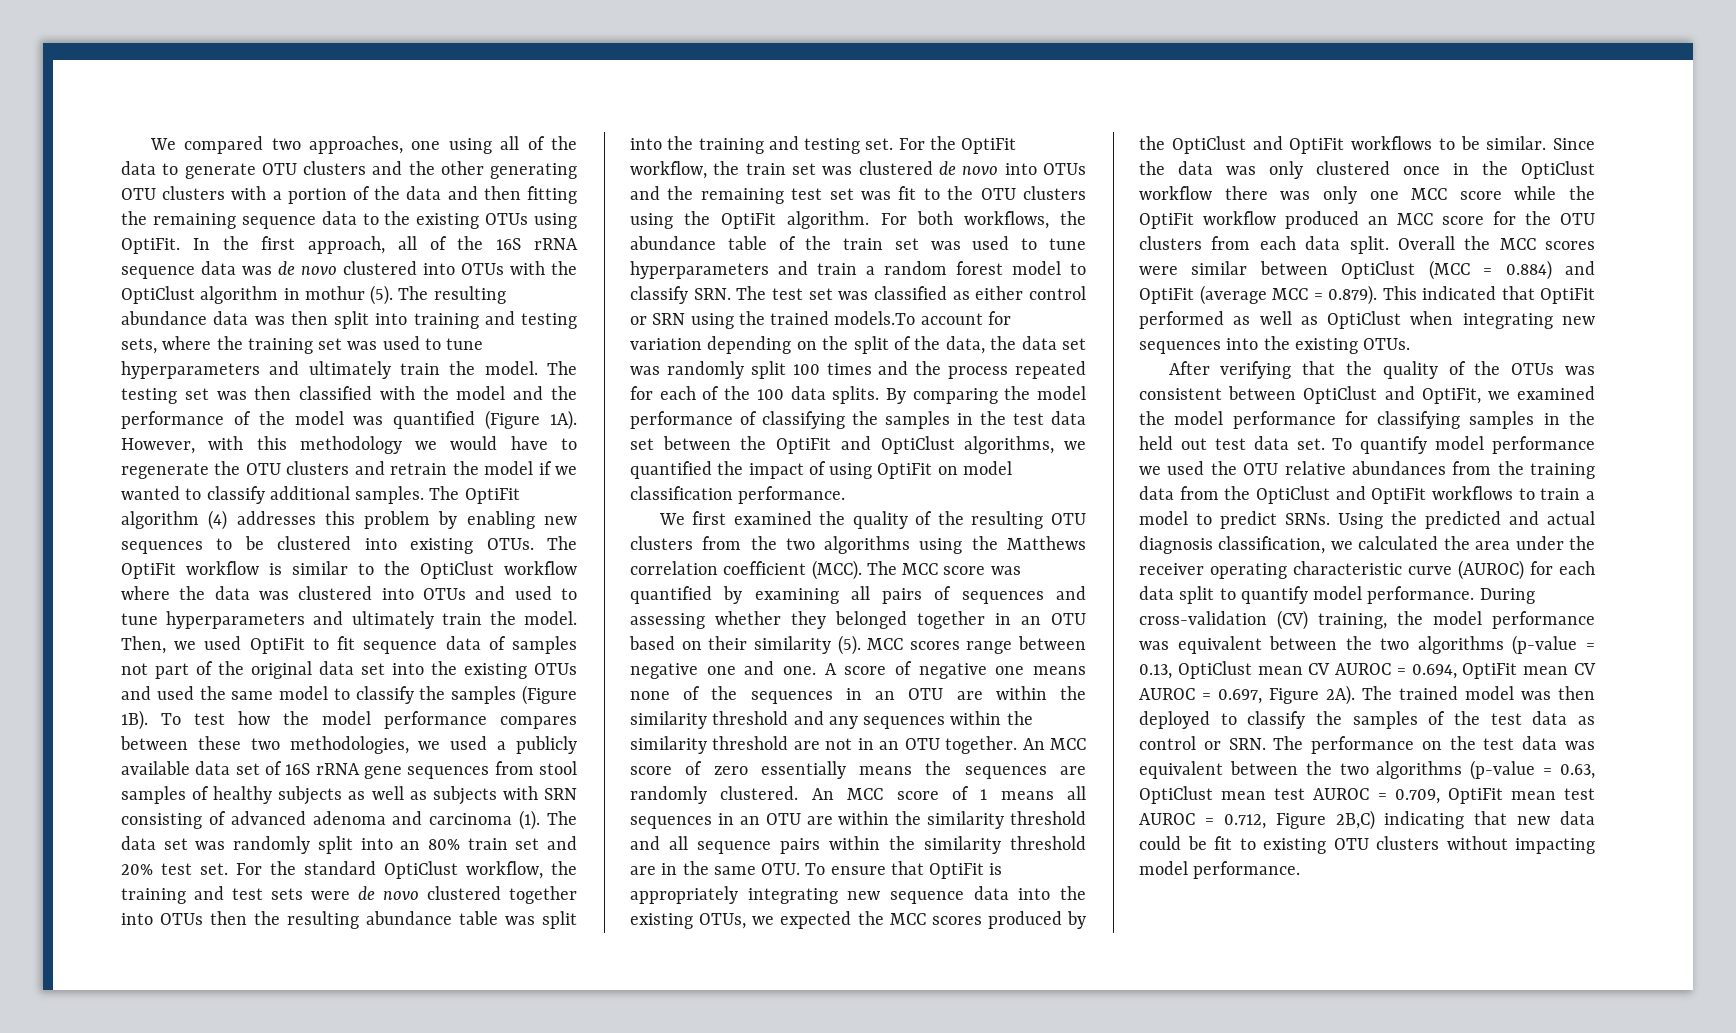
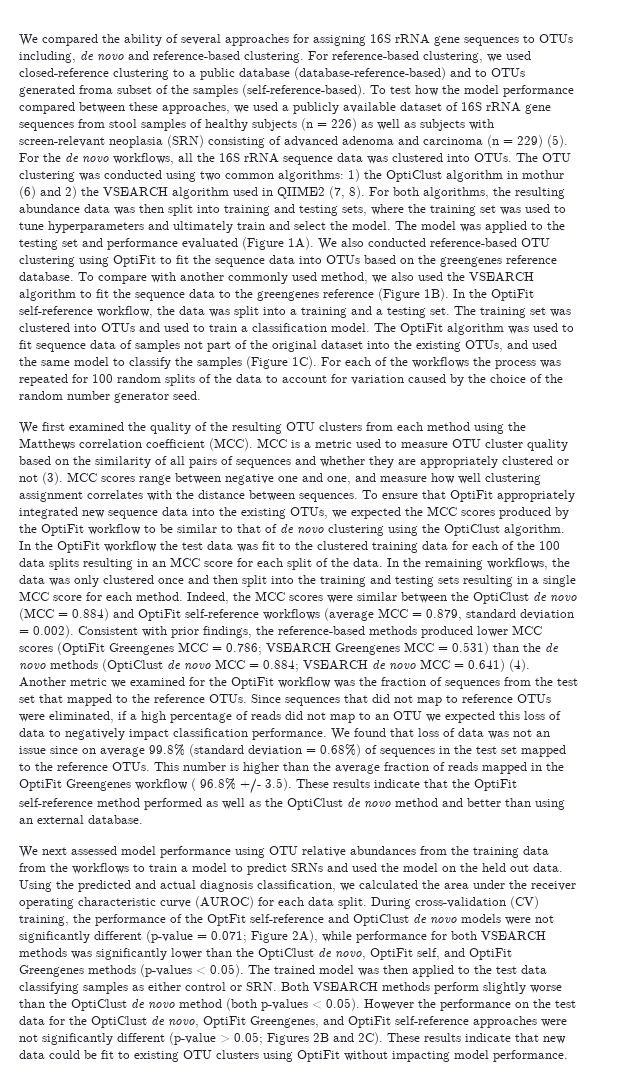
[271,136,577,154] [121,161,577,179] [121,186,577,204] [121,211,577,229] [121,236,447,254] two approaches, one using all of the data to generate OTU clusters and the other generating OTU clusters with a portion of the data and then fitting the remaining sequence data to the existing OTUs using OptiFit. In the first approach, all of -> [102,34,573,46] [19,51,531,63] [19,67,525,80] [19,84,574,97] [19,102,551,114] [19,118,494,131] [19,135,568,148] [19,153,193,165] the ability of several approaches for assigning 16S rRNA gene sequences to OTUs including, de novo and reference-based clustering. For reference-based clustering, we used closed-reference clustering to a public database (database-reference-based) and to OTUs generated froma subset of the samples (self-reference-based). To test how the model performance compared between these approaches, we used a publicly available dataset of 16S rRNA gene sequences from stool samples of healthy subjects (n = 226) as well as subjects with screen-relevant neoplasia (SRN) consisting of advanced adenoma and carcinoma (n = 229) (5). For the de novo workflows, all
[278,261,545,275] de novo clustered into OTUs with -> [392,153,571,162] [19,169,360,182] clustered into OTUs. The OTU clustering was conducted using two common algorithms: 1)
[370,285,429,305] (5). The -> [19,186,511,199] (6) and 2) the VSEARCH algorithm used in QIIME2 (7, 8). For both algorithms, the
(440, 369) none -> [269,221,326,230] and select
[121,386,577,404] [121,410,577,430] [121,436,577,454] [121,461,578,479] [121,486,520,504] [121,510,577,530] [121,536,577,554] [121,561,577,579] [121,586,250,600] testing set was then classified with the model and the performance of the model was quantified (Figure 1A). However, with this methodology we would have to regenerate the OTU clusters and retrain the model if we wanted to classify additional samples. The OptiFit algorithm (4) addresses this problem by enabling new sequences to be clustered into existing OTUs. The OptiFit workflow is similar to the OptiClust workflow where the data -> [421,221,565,233] [19,237,550,250] [19,255,557,267] [19,272,534,284] [19,288,534,301] [19,306,546,318] model was applied to the testing set and performance evaluated (Figure 1A). We also conducted reference-based OTU clustering using OptiFit to fit the sequence data into OTUs based on the greengenes reference database. To compare with another commonly used method, we also used the VSEARCH algorithm to fit the sequence data to the greengenes reference (Figure 1B). In the OptiFit self-reference workflow, the data was split into a training and a testing set. The training set
[121,611,578,629] [121,636,305,654] tune hyperparameters and ultimately train the model. Then, we used OptiFit -> [209,323,558,335] train a classification model. The OptiFit algorithm was used
[319,661,577,679] data set into the existing OTUs -> [321,340,503,352] dataset into the existing OTUs,
[121,710,577,730] [120,736,577,754] [121,761,577,779] [121,786,577,805] [121,810,577,830] [121,836,577,854] [121,861,577,879] [121,886,577,904] [121,911,577,929] [630,136,1017,154] [630,161,1086,179] [630,186,1086,204] [630,211,1086,229] [630,236,1086,250] [630,261,1086,279] [630,286,1086,304] [630,311,1011,329] [630,336,1086,354] [630,361,1086,379] [630,386,1086,404] [630,411,1086,429] [630,436,1086,454] [630,461,1012,479] [630,486,846,504] 1B). To test how the model performance compares between these two methodologies, we used a publicly available data set of 16S rRNA gene sequences from stool samples of healthy subjects as well as subjects with SRN consisting of advanced adenoma and carcinoma (1). The data set was randomly split into an 80% train set and 20% test set. For the standard OptiClust workflow, the training and test sets were de novo clustered together into OTUs then the resulting abundance table was split into the training and testing set. For the OptiFit workflow, the train set was clustered de novo into OTUs and the remaining test set was fit to the OTU clusters using the OptiFit algorithm. For both workflows, the abundance table of the train set was used to tune hyperparameters and train a random forest model to classify SRN. The test set was classified as either control or SRN using the trained models.To account for variation depending on the split of the data, the data set was randomly split 100 times and the process repeated for each of the 100 data splits. By comparing the model performance of classifying the samples in the test data set between the OptiFit and OptiClust algorithms, we quantified the impact of using OptiFit on model classification performance. -> [292,356,561,369] [19,374,563,386] [19,391,201,403] 1C). For each of the workflows the process was repeated for 100 random splits of the data to account for variation caused by the choice of the random number generator seed.
[750,536,911,554] the two algorithms -> [397,422,470,431] each method
[866,561,1021,575] [630,586,839,604] The MCC score was quantified by examining -> [257,438,568,451] [19,456,167,468] MCC is a metric used to measure OTU cluster quality based on the similarity of
[630,613,705,629] assessing -> (316, 460) none
[835,611,1086,629] [629,635,861,655] belonged together in an OTU based on their similarity (5). -> [398,456,569,468] [19,472,63,485] are appropriately clustered or not (3).
[783,661,1086,679] [630,686,1086,704] [630,711,1033,729] [630,736,1086,754] [630,761,1086,779] [630,786,1086,804] [630,811,1086,829] [630,836,1086,854] [630,861,801,875] one. A score of negative one means none of the sequences in an OTU are within the similarity threshold and any sequences within the similarity threshold are not in an OTU together. An MCC score of zero essentially means the sequences are randomly clustered. An MCC score of 1 means all sequences in an OTU are within the similarity threshold and all sequence pairs within the similarity threshold are in the same OTU. -> [327,473,541,485] [19,490,358,502] one, and measure how well clustering assignment correlates with the distance between sequences.
[989,863,1003,875] [630,886,838,904] is appropriately integrating -> [497,490,575,502] [19,507,78,519] appropriately integrated
[1171,136,1595,154] OptiClust and OptiFit workflows to be similar. Since -> [41,524,565,536] [19,541,560,553] [19,557,548,570] OptiFit workflow to be similar to that of de novo clustering using the OptiClust algorithm. In the OptiFit workflow the test data was fit to the clustered training data for each of the 100 data splits resulting in an MCC score for each split of the data. In the remaining workflows,
[1453,161,1595,179] [1139,186,1595,204] [1139,211,1595,229] [1139,236,1455,254] in the OptiClust workflow there was only one MCC score while the OptiFit workflow produced an MCC score for the OTU clusters from each data split. Overall -> [188,575,576,587] [19,591,229,604] and then split into the training and testing sets resulting in a single MCC score for each method. Indeed,
[1341,261,1416,279] OptiClust -> [451,592,577,604] the OptiClust de novo
(1194, 296) none -> [185,609,320,620] self-reference workflows
[1328,285,1595,305] [1139,311,1595,329] [1139,336,1411,354] [1168,361,1595,379] [1139,386,1595,404] [1139,411,1595,429] [1139,436,1595,454] [1139,461,1237,475] 0.879). This indicated that OptiFit performed as well as OptiClust when integrating new sequences into the existing OTUs. // After verifying that the quality of the OTUs was consistent between OptiClust and OptiFit, we examined the model performance for classifying samples in the held out test data set. To quantify model performance we used the -> [426,609,574,621] [19,625,542,638] [19,642,559,655] [19,659,530,672] [19,677,578,689] [19,694,551,706] [19,711,561,723] [19,728,550,740] [19,744,566,757] [19,762,564,774] [19,778,517,794] [19,798,565,810] [19,815,143,824] [19,846,265,858] 0.879, standard deviation = 0.002). Consistent with prior findings, the reference-based methods produced lower MCC scores (OptiFit Greengenes MCC = 0.786; VSEARCH Greengenes MCC = 0.531) than the de novo methods (OptiClust de novo MCC = 0.884; VSEARCH de novo MCC = 0.641) (4). Another metric we examined for the OptiFit workflow was the fraction of sequences from the test set that mapped to the reference OTUs. Since sequences that did not map to reference OTUs were eliminated, if a high percentage of reads did not map to an OTU we expected this loss of data to negatively impact classification performance. We found that loss of data was not an issue since on average 99.8% (standard deviation = 0.68%) of sequences in the test set mapped to the reference OTUs. This number is higher than the average fraction of reads mapped in the OptiFit Greengenes workflow ( 96.8% +/- 3.5). These results indicate that the OptiFit self-reference method performed as well as the OptiClust de novo method and better than using an external database. // We next assessed model performance using
[1256,486,1427,504] OptiClust and OptiFit -> (68, 867) none
[1285,513,1330,525] SRNs. -> [291,863,563,872] SRNs and used the model on the held out data.
[1179,586,1475,604] split to quantify model performance. -> [338,897,367,909] split.
[1433,611,1595,629] [1139,635,1595,655] [1139,661,1596,679] [1139,685,1355,705] model performance was equivalent between the two algorithms (p-value = 0.13, OptiClust mean CV AUROC = 0.694, OptiFit mean CV AUROC = 0.697, Figure 2A). -> [95,914,554,926] [19,930,546,943] [19,948,512,960] [19,964,244,977] performance of the OptFit self-reference and OptiClust de novo models were not significantly different (p-value = 0.071; Figure 2A), while performance for both VSEARCH methods was significantly lower than the OptiClust de novo, OptiFit self, and OptiFit Greengenes methods (p-values < 0.05).
[1139,711,1595,729] [1139,736,1304,750] deployed to classify the samples of the test data as control or SRN. The -> [412,965,547,977] [19,982,562,994] [19,998,436,1011] applied to the test data classifying samples as either control or SRN. Both VSEARCH methods perform slightly worse than the OptiClust de novo method (both p-values < 0.05). However the
[1565,741,1595,750] [1139,760,1595,780] [1139,786,1595,804] [1139,810,1465,830] was equivalent between the two algorithms (p-value = 0.63, OptiClust mean test AUROC = 0.709, OptiFit mean test AUROC = 0.712, Figure 2B,C) indicating -> [49,1016,567,1028] [19,1032,511,1045] for the OptiClust de novo, OptiFit Greengenes, and OptiFit self-reference approaches were not significantly different (p-value > 0.05; Figures 2B and 2C). These results indicate
(1439, 843) none -> [263,1050,340,1062] using OptiFit

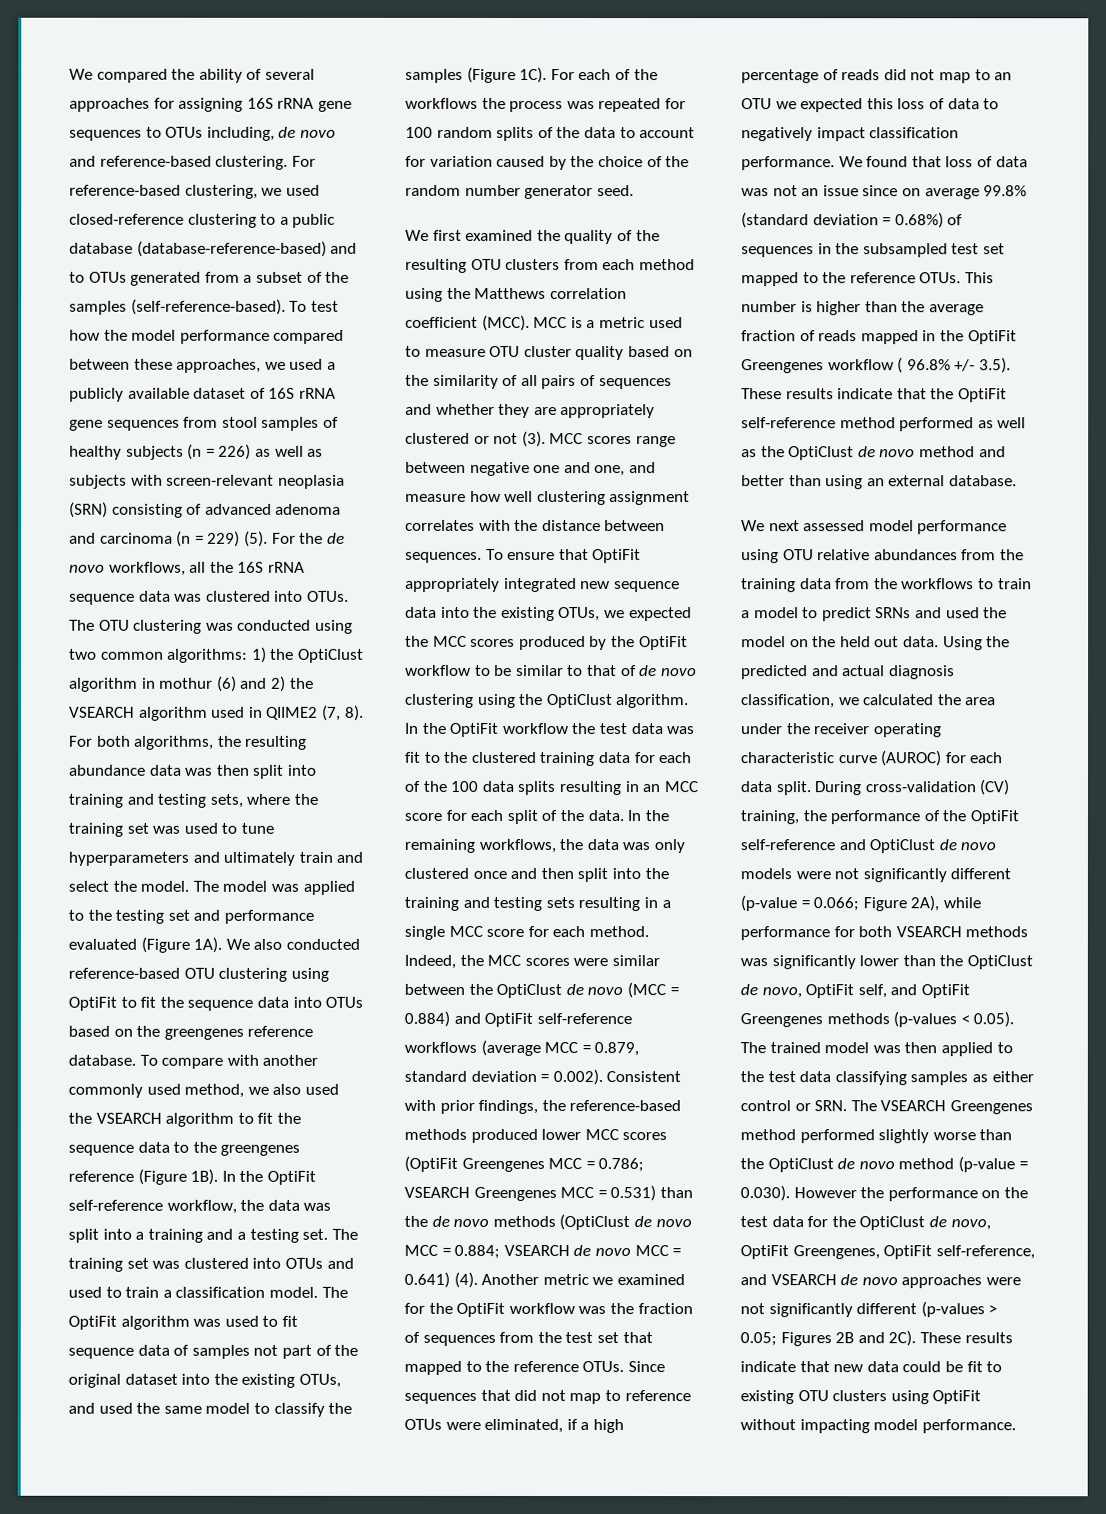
[79,85,113,94] froma -> [204,271,253,283] from a
(472, 749) none -> [862,243,948,258] subsampled
[207,914,246,926] OptFit -> [969,810,1019,825] OptiFit
[211,931,247,943] 0.071; -> [813,897,860,912] 0.066;
[281,982,479,994] Both VSEARCH methods perform -> [850,1100,1033,1115] [740,1129,875,1144] The VSEARCH Greengenes method performed
[226,998,360,1011] (both p-values < 0.05). -> [957,1156,1028,1173] [740,1185,790,1202] (p-value = 0.030).
[323,1016,469,1028] and OptiFit self-reference -> [883,1245,1035,1260] [740,1274,898,1286] OptiFit self-reference, and VSEARCH de novo
[169,1032,216,1045] (p-value -> [920,1301,985,1318] (p-values

